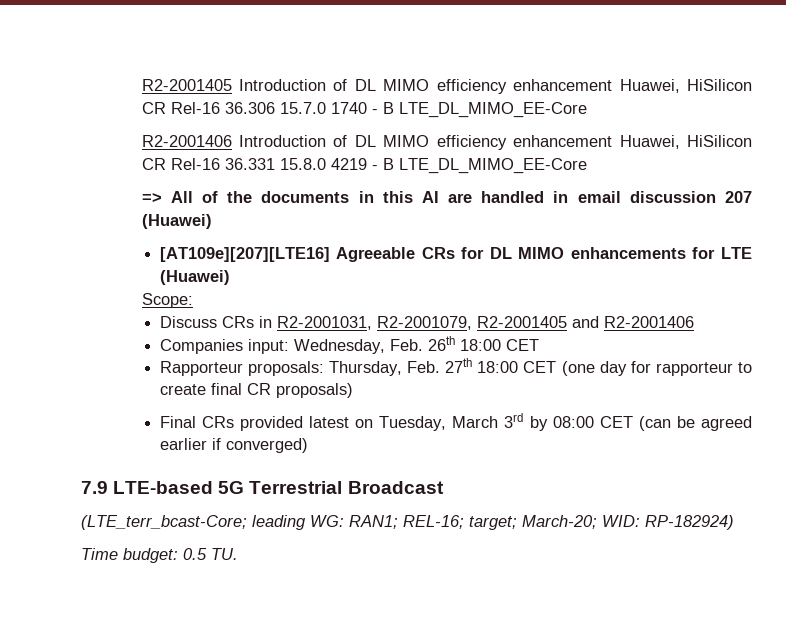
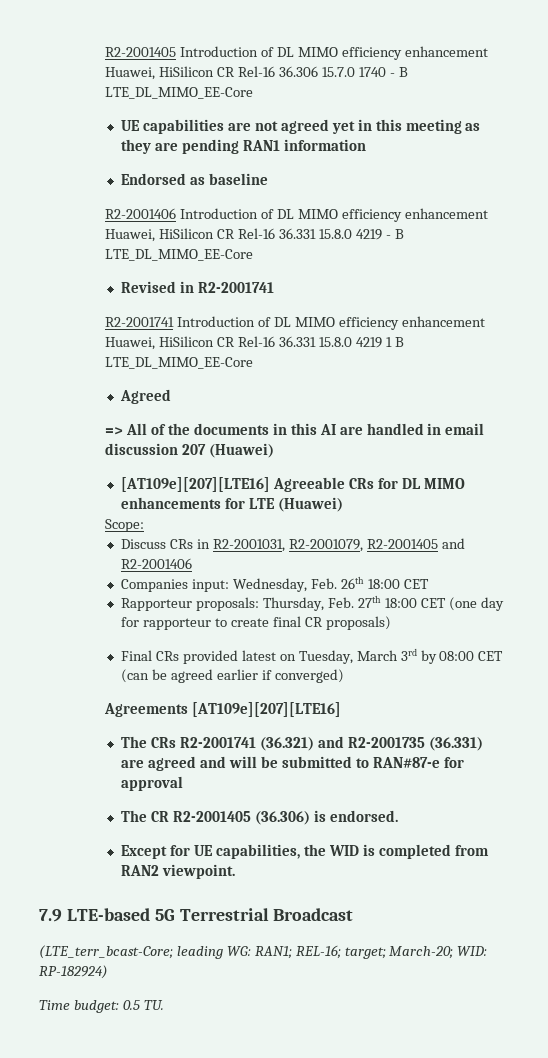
(587, 110) none -> [121,119,481,134] [121,139,366,154] [121,173,269,185] // UE capabilities are not agreed yet in this meeting as they are pending RAN1 information // Endorsed as baseline
(587, 166) none -> [121,281,275,293] [105,316,485,330] [105,336,404,350] [105,357,254,369] [120,389,172,404] // Revised in R2-2001741 // R2-2001741 Introduction of DL MIMO efficiency enhancement Huawei, HiSilicon CR Rel-16 36.331 15.8.0 4219 1 B LTE_DL_MIMO_EE-Core // Agreed
(308, 445) none -> [104,702,342,717] [121,736,483,751] [121,756,464,771] [121,776,184,791] [121,810,398,825] [121,844,489,859] [121,864,236,879] // Agreements [AT109e][207][LTE16] // The CRs R2-2001741 (36.321) and R2-2001735 (36.331) are agreed and will be submitted to RAN#87-e for approval // The CR R2-2001405 (36.306) is endorsed. // Except for UE capabilities, the WID is completed from RAN2 viewpoint.

